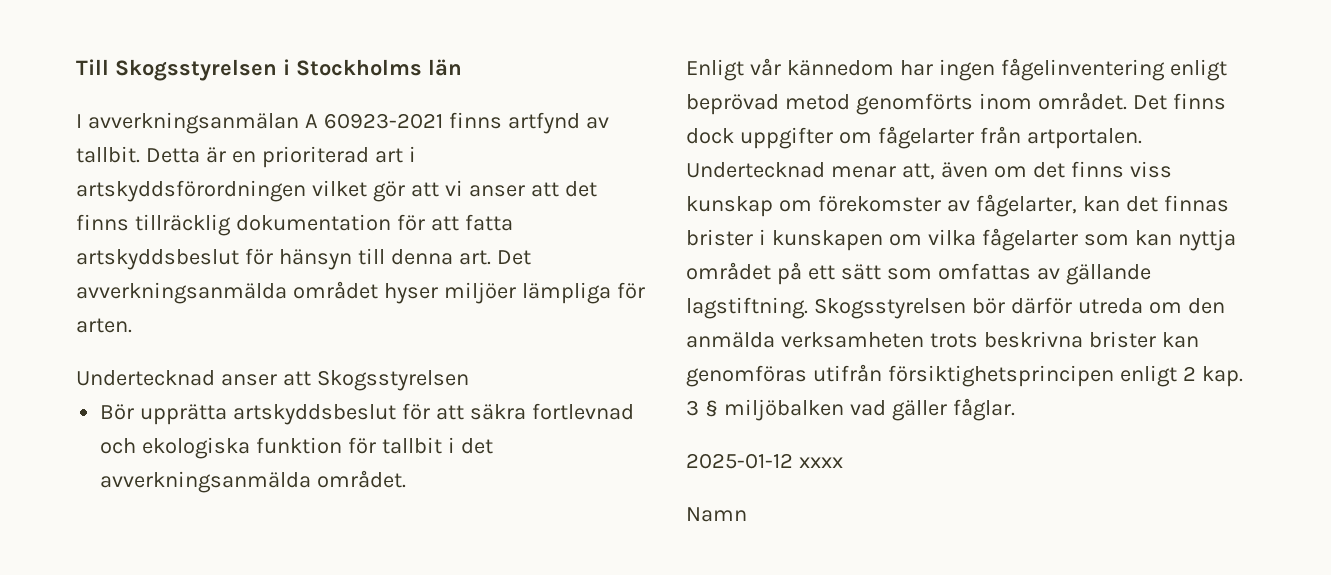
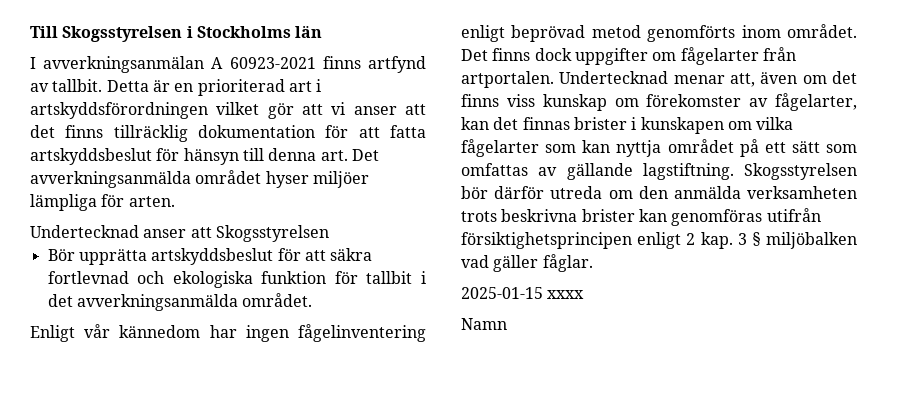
[686,453,793,469] 2025-01-12 -> [461,287,543,299] 2025-01-15

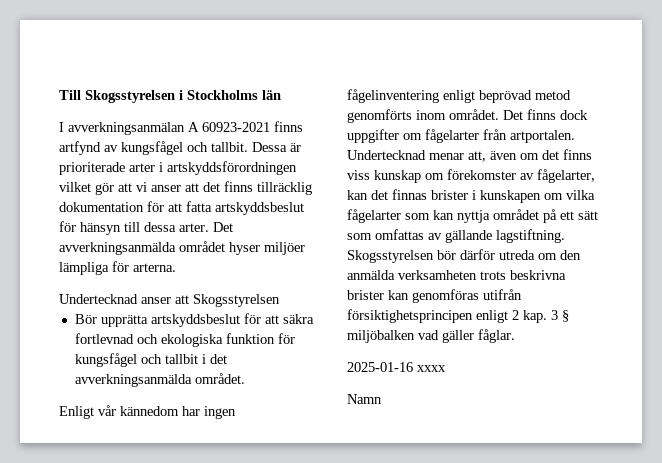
[52,79,312,96] tallbit. Detta är en prioriterad art -> [121,141,301,155] [59,162,155,175] kungsfågel och tallbit. Dessa är prioriterade arter
[268,148,348,161] denna art. -> [144,222,209,232] dessa arter.
[128,196,175,207] arten. -> [133,263,176,272] arterna.
(358, 277) none -> [74,353,162,367] kungsfågel och
[461,287,543,299] 2025-01-15 -> [347,362,413,372] 2025-01-16

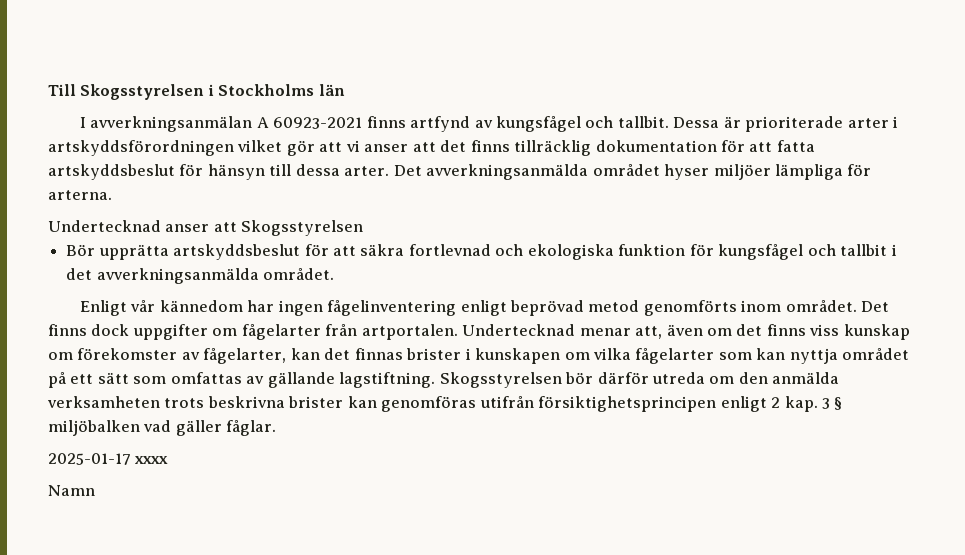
[347,362,413,372] 2025-01-16 -> [48,453,131,465] 2025-01-17

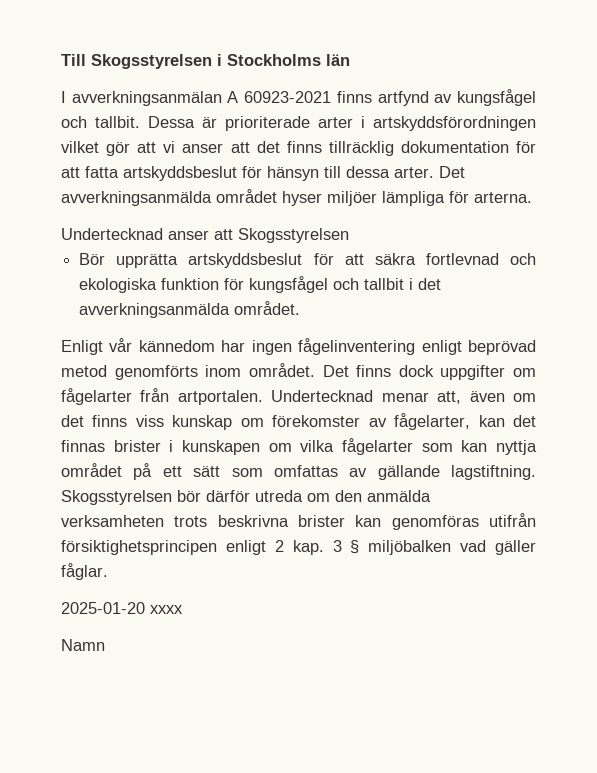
[48,453,131,465] 2025-01-17 -> [61,602,145,614] 2025-01-20

